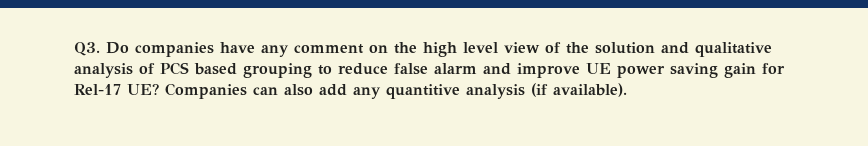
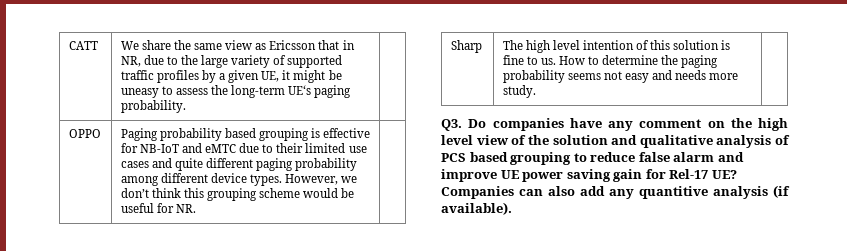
(74, 49) none -> [68,41,98,50] [120,40,355,50] [120,55,343,68] [120,70,342,83] [120,85,352,98] [120,100,186,113] [68,129,101,138] [120,128,371,141] [120,143,367,153] [120,158,358,171] [120,173,358,186] [120,188,355,201] [120,203,196,213] [450,40,482,53] [502,40,731,53] [502,55,719,68] [502,70,739,83] [502,85,536,98] CATT | We share the same view as Ericsson that in NR, due to the large variety of supported traffic profiles by a given UE, it might be uneasy to assess the long-term UE‘s paging probability. | // OPPO | Paging probability based grouping is effective for NB-IoT and eMTC due to their limited use cases and quite different paging probability among different device types. However, we don’t think this grouping scheme would be useful for NR. | // Sharp | The high level intention of this solution is fine to us. How to determine the paging probability seems not easy and needs more study. | //

